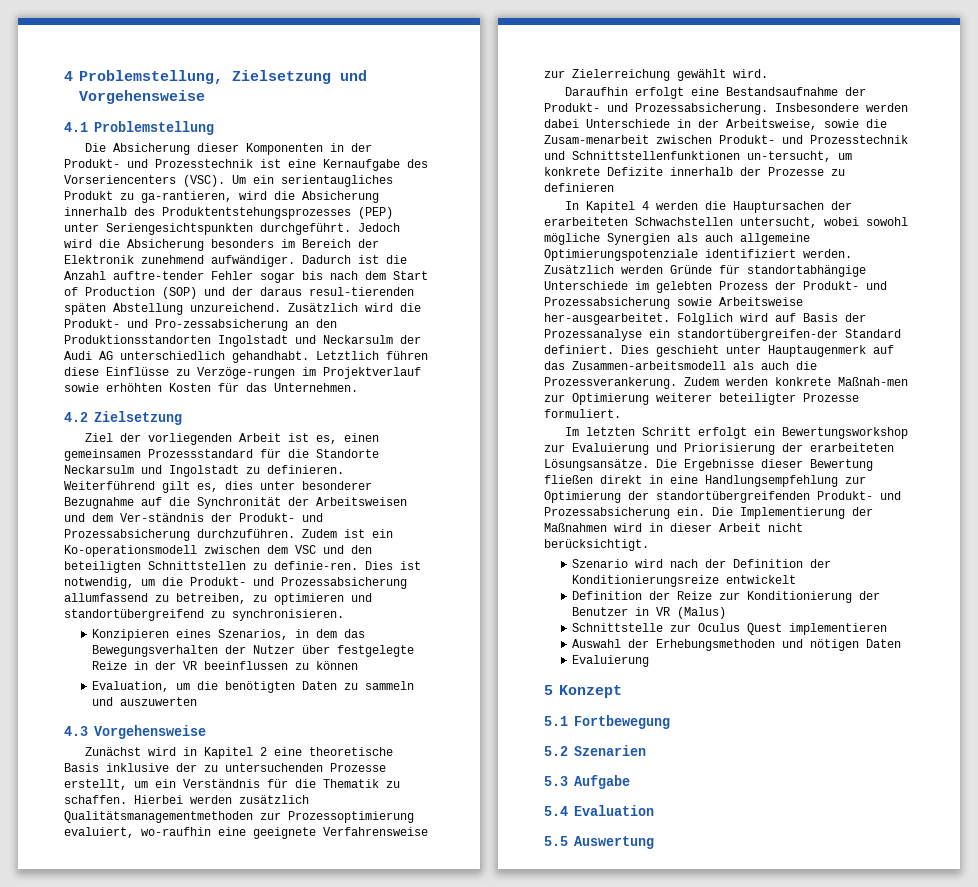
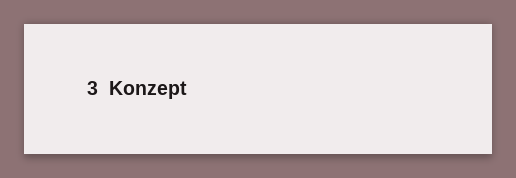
[64,70,367,84] [79,90,205,104] [64,121,214,135] [85,143,373,155] [64,159,428,171] [64,175,393,187] [64,191,379,203] [64,207,393,219] [64,223,400,235] [64,239,379,251] [64,255,407,267] [64,271,428,283] [64,287,414,299] [64,303,421,315] [64,319,337,331] [64,335,421,347] [64,351,428,363] [64,367,421,379] [64,383,358,392] [64,411,182,425] [85,433,380,445] [64,449,379,461] [64,465,344,477] [64,481,372,493] [64,497,407,509] [64,513,323,522] [64,529,393,541] [64,545,372,557] [64,561,421,573] [64,577,407,589] [64,593,372,605] [64,609,344,621] [91,629,365,641] [91,645,414,657] [91,661,358,670] [91,681,414,693] [91,697,197,706] [64,725,206,739] [85,747,394,759] [64,763,386,772] [64,779,400,790] [64,795,309,804] [64,811,414,823] [64,827,428,839] [544,69,768,81] [565,87,867,99] [544,103,908,115] [544,119,887,130] [544,135,908,144] [544,151,852,162] [544,167,845,176] [544,183,614,192] [565,201,853,213] [544,217,908,228] [544,233,810,245] [544,249,852,261] [544,265,866,277] [544,281,887,293] [544,297,803,309] [544,313,866,325] [544,329,901,341] [544,345,894,357] [544,361,817,370] [544,377,908,389] [544,393,859,405] [544,409,621,418] [565,427,909,439] [544,443,894,455] [544,459,873,471] [544,475,866,487] [544,491,901,503] [544,507,873,519] [544,523,803,532] [544,539,649,551] [571,559,831,568] [571,575,796,587] [571,591,880,603] [571,607,726,619] [571,623,887,635] [571,639,901,651] [571,655,649,667] [544,685,622,698] [544,715,670,729] [544,745,646,756] [544,775,630,789] [544,805,654,816] [544,836,654,849] 4 Problemstellung, Zielsetzung und Vorgehensweise // 4.1 Problemstellung // Die Absicherung dieser Komponenten in der Produkt- und Prozesstechnik ist eine Kernaufgabe des Vorseriencenters (VSC). Um ein serientaugliches Produkt zu ga-rantieren, wird die Absicherung innerhalb des Produktentstehungsprozesses (PEP) unter Seriengesichtspunkten durchgeführt. Jedoch wird die Absicherung besonders im Bereich der Elektronik zunehmend aufwändiger. Dadurch ist die Anzahl auftre-tender Fehler sogar bis nach dem Start of Production (SOP) und der daraus resul-tierenden späten Abstellung unzureichend. Zusätzlich wird die Produkt- und Pro-zessabsicherung an den Produktionsstandorten Ingolstadt und Neckarsulm der Audi AG unterschiedlich gehandhabt. Letztlich führen diese Einflüsse zu Verzöge-rungen im Projektverlauf sowie erhöhten Kosten für das Unternehmen. // 4.2 Zielsetzung // Ziel der vorliegenden Arbeit ist es, einen gemeinsamen Prozessstandard für die Standorte Neckarsulm und Ingolstadt zu definieren. Weiterführend gilt es, dies unter besonderer Bezugnahme auf die Synchronität der Arbeitsweisen und dem Ver-ständnis der Produkt- und Prozessabsicherung durchzuführen. Zudem ist ein Ko-operationsmodell zwischen dem VSC und den beteiligten Schnittstellen zu definie-ren. Dies ist notwendig, um die Produkt- und Prozessabsicherung allumfassend zu betreiben, zu optimieren und standortübergreifend zu synchronisieren. // Konzipieren eines Szenarios, in dem das Bewegungsverhalten der Nutzer über festgelegte Reize in der VR beeinflussen zu können // Evaluation, um die benötigten Daten zu sammeln und auszuwerten // 4.3 Vorgehensweise // Zunächst wird in Kapitel 2 eine theoretische Basis inklusive der zu untersuchenden Prozesse erstellt, um ein Verständnis für die Thematik zu schaffen. Hierbei werden zusätzlich Qualitätsmanagementmethoden zur Prozessoptimierung evaluiert, wo-raufhin eine geeignete Verfahrensweise zur Zielerreichung gewählt wird. // Daraufhin erfolgt eine Bestandsaufnahme der Produkt- und Prozessabsicherung. Insbesondere werden dabei Unterschiede in der Arbeitsweise, sowie die Zusam-menarbeit zwischen Produkt- und Prozesstechnik und Schnittstellenfunktionen un-tersucht, um konkrete Defizite innerhalb der Prozesse zu definieren // In Kapitel 4 werden die Hauptursachen der erarbeiteten Schwachstellen untersucht, wobei sowohl mögliche Synergien als auch allgemeine Optimierungspotenziale identifiziert werden. Zusätzlich werden Gründe für standortabhängige Unterschiede im gelebten Prozess der Produkt- und Prozessabsicherung sowie Arbeitsweise her-ausgearbeitet. Folglich wird auf Basis der Prozessanalyse ein standortübergreifen-der Standard definiert. Dies geschieht unter Hauptaugenmerk auf das Zusammen-arbeitsmodell als auch die Prozessverankerung. Zudem werden konkrete Maßnah-men zur Optimierung weiterer beteiligter Prozesse formuliert. // Im letzten Schritt erfolgt ein Bewertungsworkshop zur Evaluierung und Priorisierung der erarbeiteten Lösungsansätze. Die Ergebnisse dieser Bewertung fließen direkt in eine Handlungsempfehlung zur Optimierung der standortübergreifenden Produkt- und Prozessabsicherung ein. Die Implementierung der Maßnahmen wird in dieser Arbeit nicht berücksichtigt. // Szenario wird nach der Definition der Konditionierungsreize entwickelt // Definition der Reize zur Konditionierung der Benutzer in VR (Malus) // Schnittstelle zur Oculus Quest implementieren // Auswahl der Erhebungsmethoden und nötigen Daten // Evaluierung // 5 Konzept // 5.1 Fortbewegung // 5.2 Szenarien // 5.3 Aufgabe // 5.4 Evaluation // 5.5 Auswertung -> [87,81,188,99] 3 Konzept

